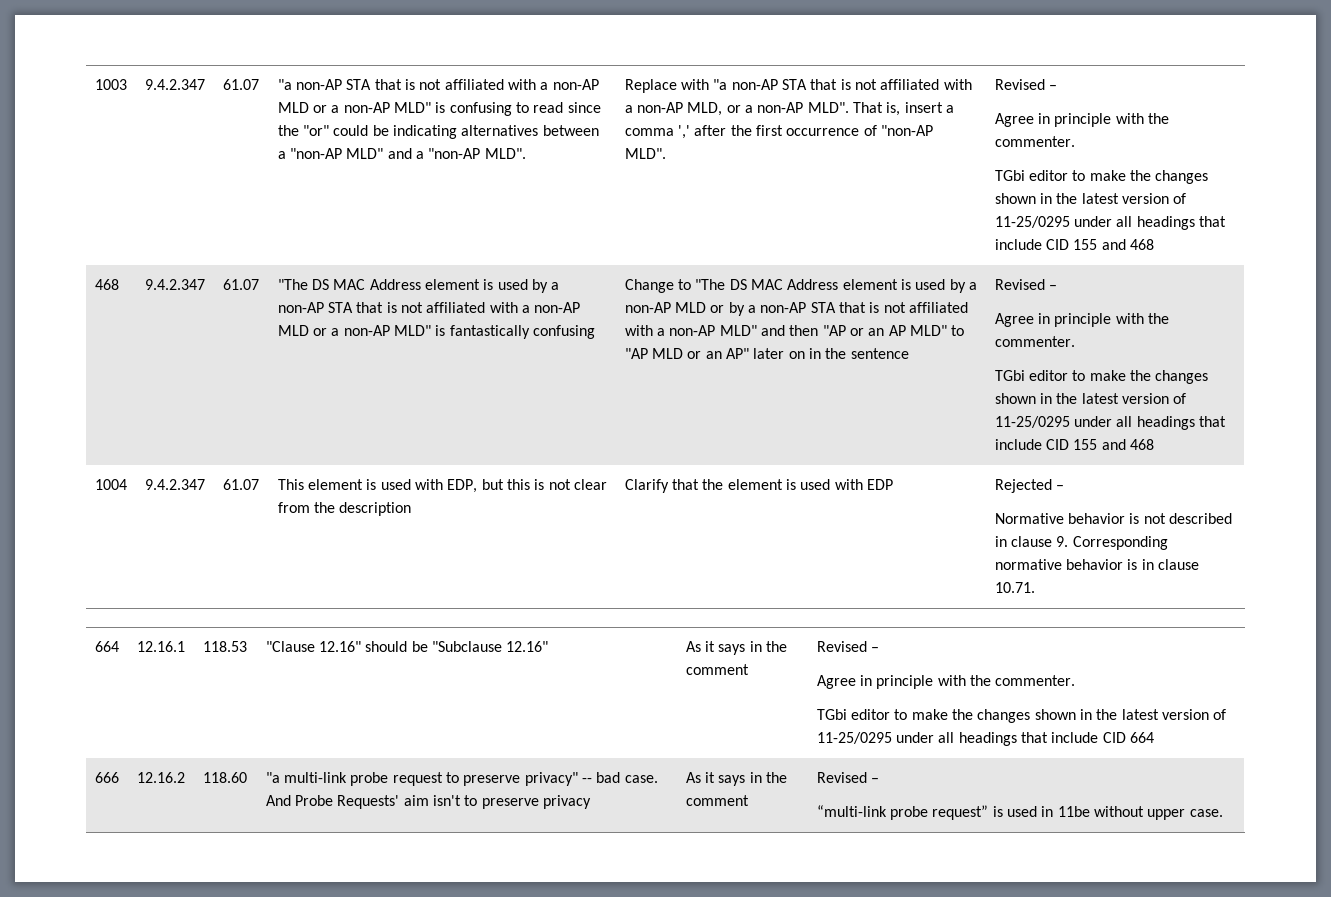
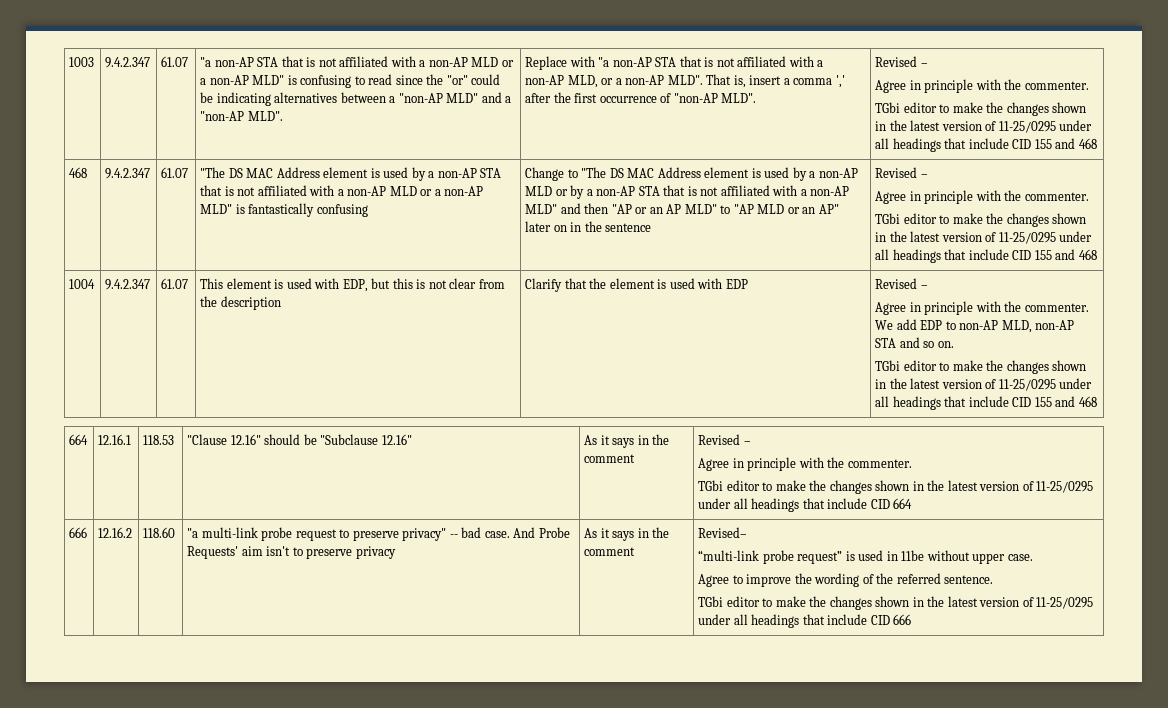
[994,479,1065,493] [994,513,1233,524] [994,536,1168,550] [994,559,1200,570] [994,582,1035,593] Rejected – // Normative behavior is not described in clause 9. Corresponding normative behavior is in clause 10.71. -> [875,278,928,289] [875,301,1089,315] [875,319,1075,333] [875,337,954,348] [875,360,1087,374] [875,378,1093,391] [875,396,1097,410] Revised – // Agree in principle with the commenter. We add EDP to non-AP MLD, non-AP STA and so on. // TGbi editor to make the changes shown in the latest version of 11-25/0295 under all headings that include CID 155 and 468
[816,772,880,783] Revised – -> [698,527,748,538] Revised–
(1223, 813) none -> [698,573,994,587] [698,596,1094,610] [698,614,912,628] // Agree to improve the wording of the referred sentence. // TGbi editor to make the changes shown in the latest version of 11-25/0295 under all headings that include CID 666

